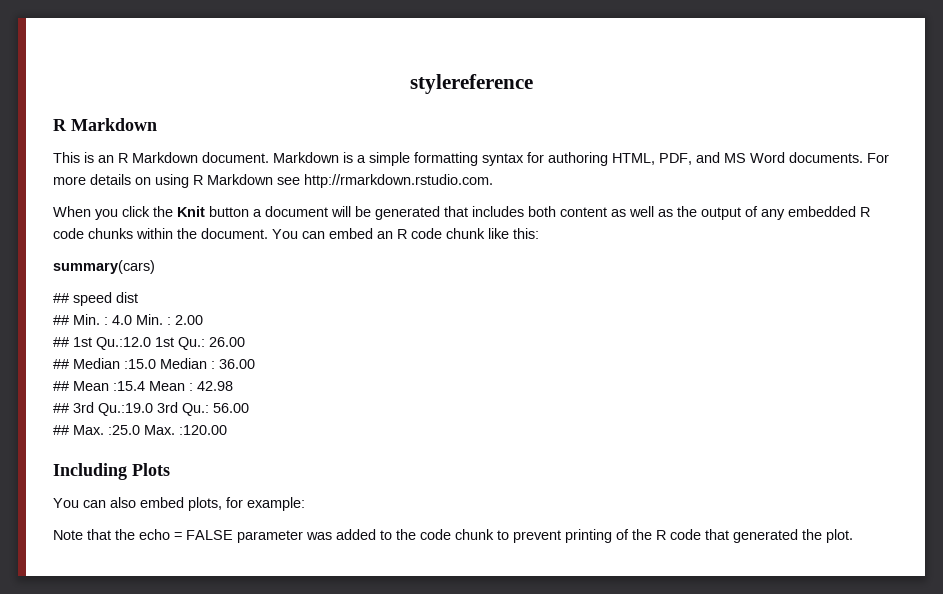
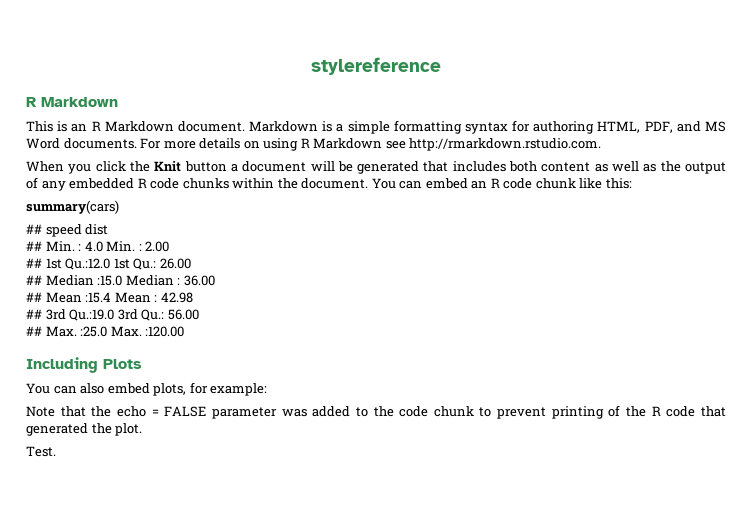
(853, 536) none -> [26,446,56,457] // Test.

